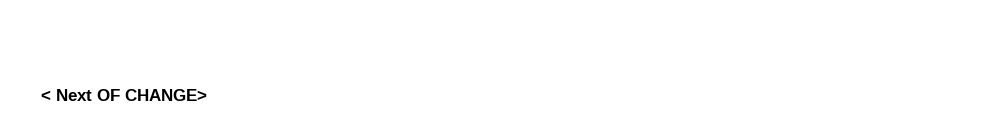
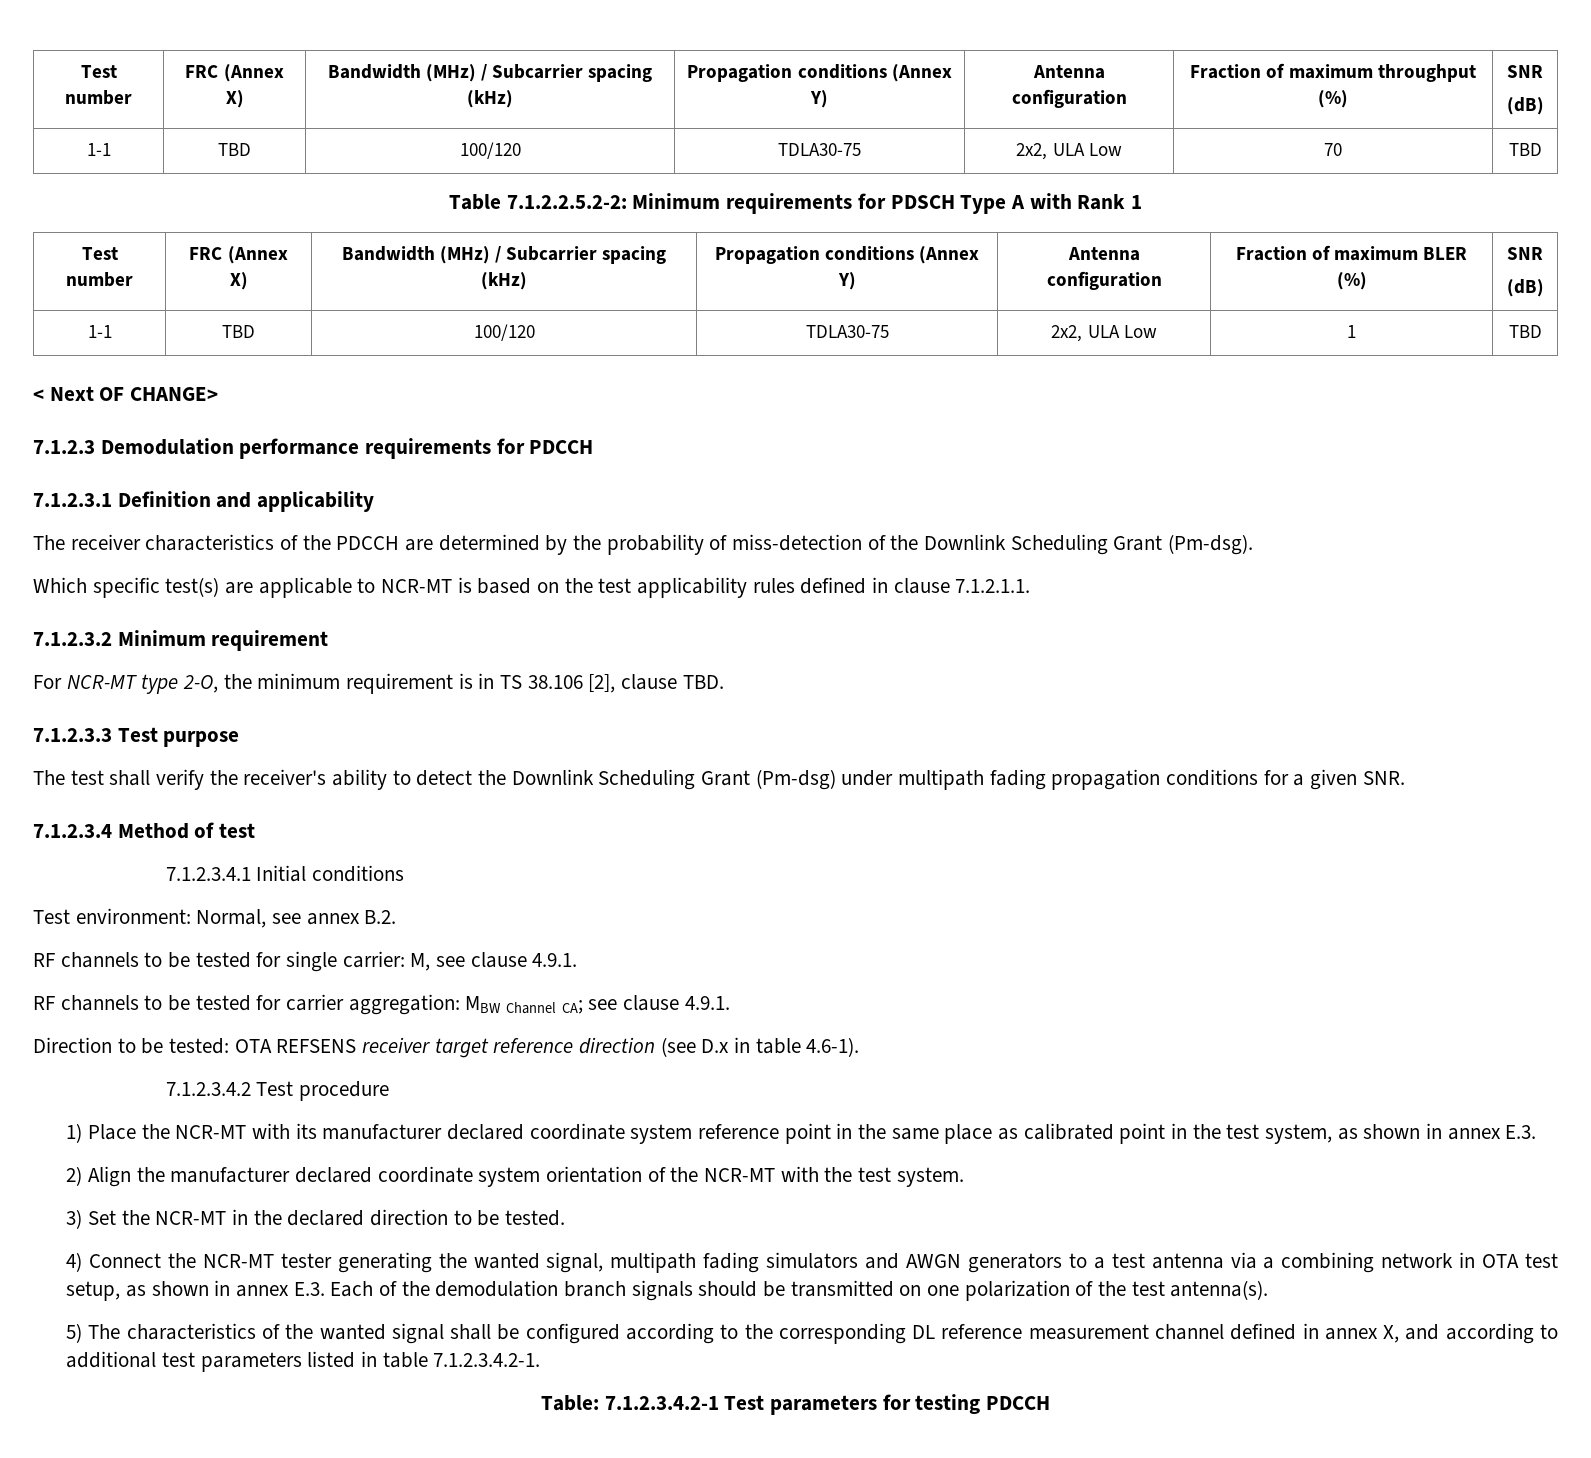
[41,89,207,101] < Next OF CHANGE> -> [80,65,117,78] [65,90,132,105] [185,64,284,82] [225,90,244,108] [327,64,653,82] [467,90,513,108] [687,64,952,82] [810,90,828,108] [1032,65,1105,79] [1011,89,1127,108] [1190,63,1476,82] [1318,90,1348,108] [1507,65,1543,78] [1506,97,1544,115] [86,143,111,156] [218,143,251,156] [459,142,521,159] [778,143,861,156] [1016,143,1122,160] [1324,143,1342,156] [1508,143,1542,156] [449,193,1142,214] [81,247,118,260] [66,272,133,287] [189,246,288,264] [229,272,248,290] [341,246,667,264] [481,272,527,290] [714,246,980,264] [837,272,856,290] [1067,247,1140,261] [1046,271,1162,290] [1235,245,1468,261] [1336,272,1367,290] [1507,247,1543,260] [1506,279,1544,297] [87,325,112,338] [222,325,255,338] [473,324,535,341] [805,325,889,338] [1051,325,1157,342] [1347,325,1356,338] [1508,325,1542,338] [33,386,219,401] [33,438,594,459] [33,491,375,512] [33,534,1254,555] [33,577,1031,598] [33,630,329,651] [33,673,724,694] [33,727,240,747] [33,769,1405,790] [33,822,256,839] [165,865,405,882] [33,908,397,928] [33,951,578,972] [33,994,730,1015] [33,1037,860,1058] [165,1081,390,1101] [66,1123,1537,1144] [66,1166,964,1187] [66,1209,565,1229] [66,1252,1558,1273] [66,1280,1269,1301] [66,1323,1559,1344] [66,1351,541,1372] [540,1394,1051,1415] Test number | FRC (Annex X) | Bandwidth (MHz) / Subcarrier spacing (kHz) | Propagation conditions (Annex Y) | Antenna configuration | Fraction of maximum throughput (%) | SNR // (dB) // 1-1 | TBD | 100/120 | TDLA30-75 | 2x2, ULA Low | 70 | TBD // Table 7.1.2.2.5.2-2: Minimum requirements for PDSCH Type A with Rank 1 // Test number | FRC (Annex X) | Bandwidth (MHz) / Subcarrier spacing (kHz) | Propagation conditions (Annex Y) | Antenna configuration | Fraction of maximum BLER (%) | SNR // (dB) // 1-1 | TBD | 100/120 | TDLA30-75 | 2x2, ULA Low | 1 | TBD // < Next OF CHANGE> // 7.1.2.3 Demodulation performance requirements for PDCCH // 7.1.2.3.1 Definition and applicability // The receiver characteristics of the PDCCH are determined by the probability of miss-detection of the Downlink Scheduling Grant (Pm-dsg). // Which specific test(s) are applicable to NCR-MT is based on the test applicability rules defined in clause 7.1.2.1.1. // 7.1.2.3.2 Minimum requirement // For NCR-MT type 2-O, the minimum requirement is in TS 38.106 [2], clause TBD. // 7.1.2.3.3 Test purpose // The test shall verify the receiver's ability to detect the Downlink Scheduling Grant (Pm-dsg) under multipath fading propagation conditions for a given SNR. // 7.1.2.3.4 Method of test // 7.1.2.3.4.1 Initial conditions // Test environment: Normal, see annex B.2. // RF channels to be tested for single carrier: M, see clause 4.9.1. // RF channels to be tested for carrier aggregation: MBW Channel CA; see clause 4.9.1. // Direction to be tested: OTA REFSENS receiver target reference direction (see D.x in table 4.6-1). // 7.1.2.3.4.2 Test procedure // 1) Place the NCR-MT with its manufacturer declared coordinate system reference point in the same place as calibrated point in the test system, as shown in annex E.3. // 2) Align the manufacturer declared coordinate system orientation of the NCR-MT with the test system. // 3) Set the NCR-MT in the declared direction to be tested. // 4) Connect the NCR-MT tester generating the wanted signal, multipath fading simulators and AWGN generators to a test antenna via a combining network in OTA test setup, as shown in annex E.3. Each of the demodulation branch signals should be transmitted on one polarization of the test antenna(s). // 5) The characteristics of the wanted signal shall be configured according to the corresponding DL reference measurement channel defined in annex X, and according to additional test parameters listed in table 7.1.2.3.4.2-1. // Table: 7.1.2.3.4.2-1 Test parameters for testing PDCCH

